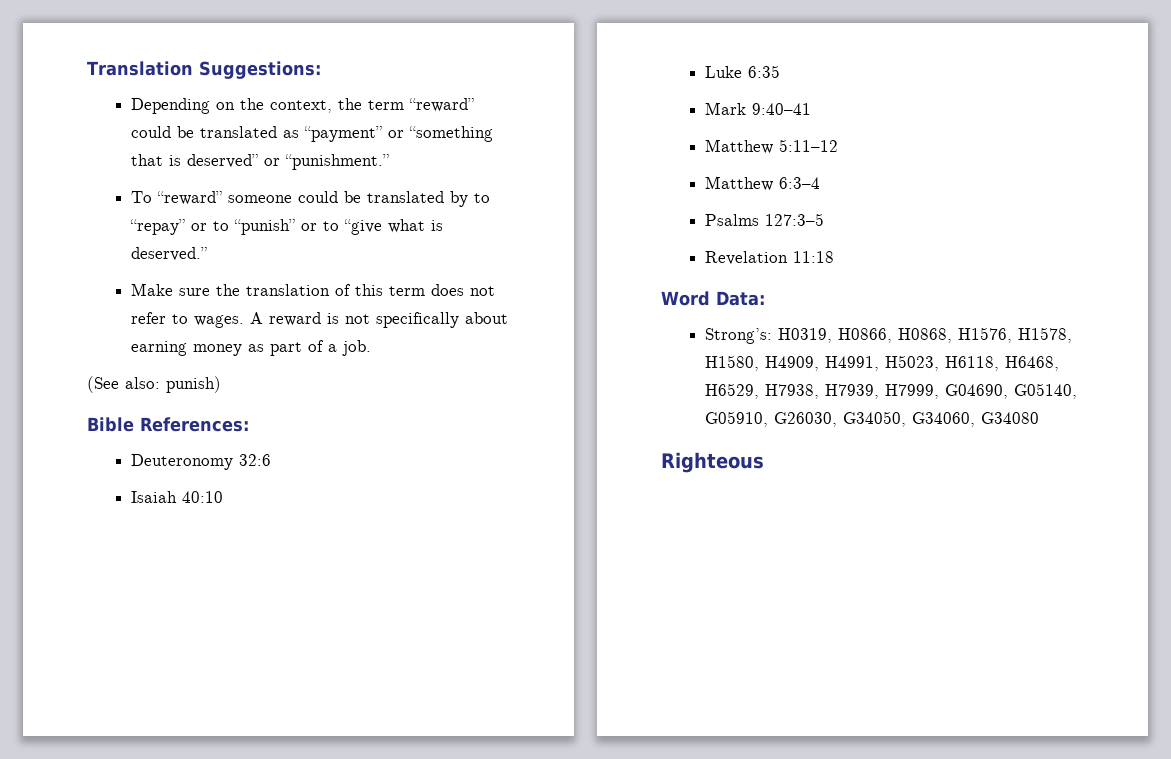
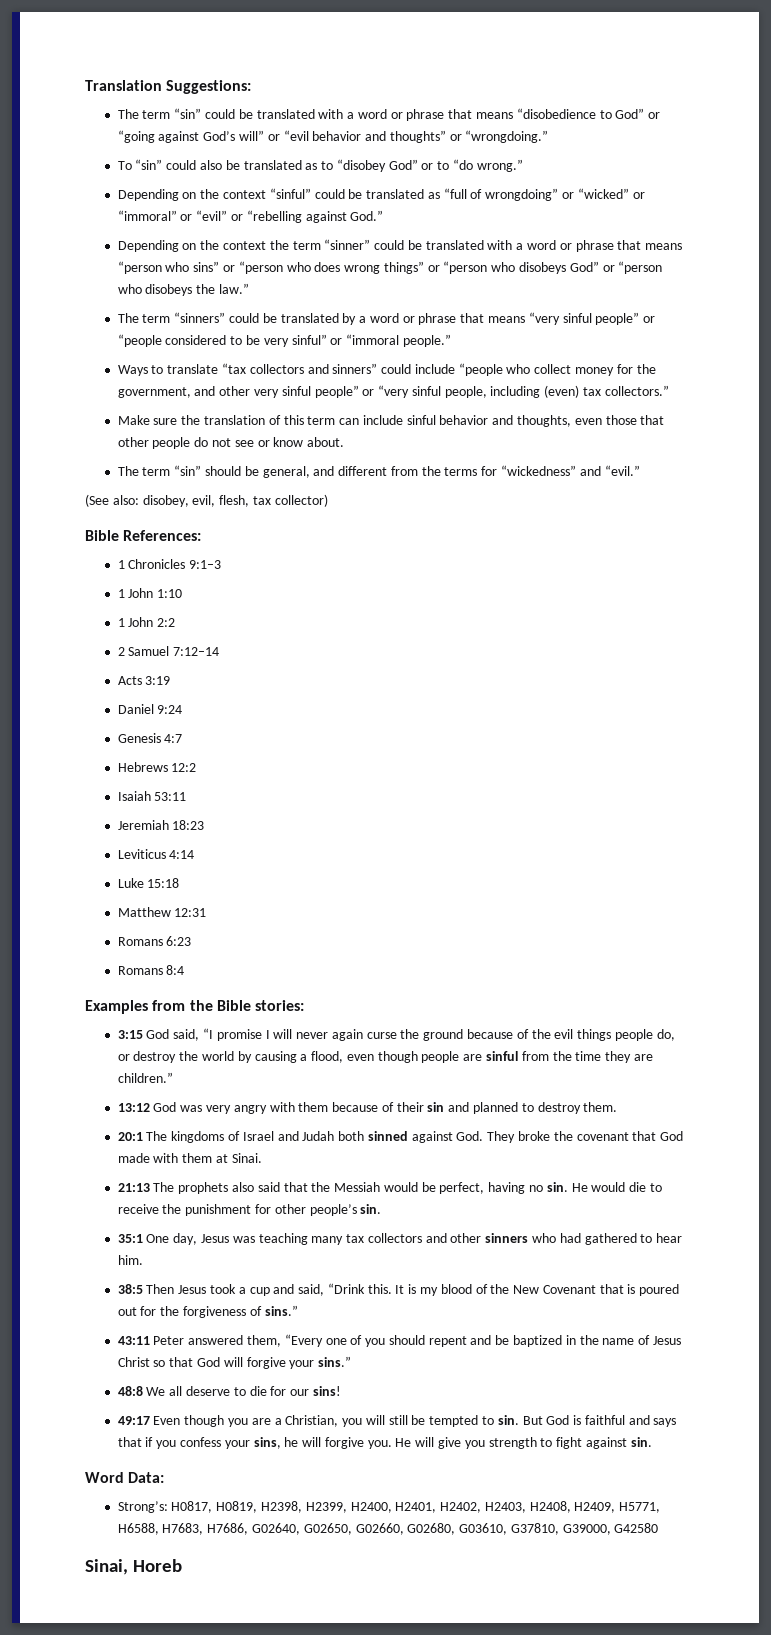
[130,98,474,114] [130,126,493,142] [130,154,389,170] [130,191,490,207] [129,219,443,235] [130,247,207,261] Depending on the context, the term “reward” could be translated as “payment” or “something that is deserved” or “punishment.” // To “reward” someone could be translated by to “repay” or to “punish” or to “give what is deserved.” -> [117,108,661,121] [117,130,549,143] [117,159,523,172] [117,188,645,201] [117,210,384,223] [117,239,683,252] [117,261,663,274] [117,283,249,296] [117,312,656,325] [117,334,451,347] [117,363,656,376] [117,385,669,398] The term “sin” could be translated with a word or phrase that means “disobedience to God” or “going against God’s will” or “evil behavior and thoughts” or “wrongdoing.” // To “sin” could also be translated as to “disobey God” or to “do wrong.” // Depending on the context “sinful” could be translated as “full of wrongdoing” or “wicked” or “immoral” or “evil” or “rebelling against God.” // Depending on the context the term “sinner” could be translated with a word or phrase that means “person who sins” or “person who does wrong things” or “person who disobeys God” or “person who disobeys the law.” // The term “sinners” could be translated by a word or phrase that means “very sinful people” or “people considered to be very sinful” or “immoral people.” // Ways to translate “tax collectors and sinners” could include “people who collect money for the government, and other very sinful people” or “very sinful people, including (even) tax collectors.”
[430,284,495,296] [130,312,508,328] [130,340,371,356] [87,376,221,393] [87,417,249,432] [130,454,271,470] [130,491,223,503] [704,65,780,78] [704,102,811,115] [704,139,838,154] [704,176,820,191] [704,213,824,226] [704,251,834,265] [661,291,765,306] [704,327,1072,344] [704,355,1059,371] [704,383,1077,399] [704,411,1039,427] [661,452,764,473] does not refer to wages. A reward is not specifically about earning money as part of a job. // (See also: punish) // Bible References: // Deuteronomy 32:6 // Isaiah 40:10 // Luke 6:35 // Mark 9:40–41 // Matthew 5:11–12 // Matthew 6:3–4 // Psalms 127:3–5 // Revelation 11:18 // Word Data: // Strong’s: H0319, H0866, H0868, H1576, H1578, H1580, H4909, H4991, H5023, H6118, H6468, H6529, H7938, H7939, H7999, G04690, G05140, G05910, G26030, G34050, G34060, G34080 // Righteous -> [339,415,665,427] [117,437,345,449] [117,465,640,478] [85,494,328,507] [85,530,202,541] [117,559,222,569] [117,588,183,598] [117,617,176,627] [117,646,220,656] [117,676,171,685] [117,704,183,714] [117,733,183,743] [117,762,197,772] [117,791,187,801] [117,820,205,830] [117,849,195,859] [117,878,180,888] [117,907,207,917] [117,936,192,946] [117,965,185,975] [85,1000,305,1014] [117,1028,675,1041] [117,1051,653,1063] [117,1072,173,1083] [117,1102,618,1114] [117,1131,684,1143] [117,1153,262,1163] [117,1182,662,1194] [117,1204,382,1216] [117,1233,683,1245] [117,1255,143,1265] [117,1283,680,1296] [117,1305,298,1318] [117,1334,681,1347] [117,1356,352,1369] [117,1386,341,1396] [117,1415,677,1427] [117,1437,652,1449] [85,1472,165,1483] [117,1501,661,1513] [117,1523,659,1535] [85,1559,183,1575] can include sinful behavior and thoughts, even those that other people do not see or know about. // The term “sin” should be general, and different from the terms for “wickedness” and “evil.” // (See also: disobey, evil, flesh, tax collector) // Bible References: // 1 Chronicles 9:1–3 // 1 John 1:10 // 1 John 2:2 // 2 Samuel 7:12–14 // Acts 3:19 // Daniel 9:24 // Genesis 4:7 // Hebrews 12:2 // Isaiah 53:11 // Jeremiah 18:23 // Leviticus 4:14 // Luke 15:18 // Matthew 12:31 // Romans 6:23 // Romans 8:4 // Examples from the Bible stories: // 3:15 God said, “I promise I will never again curse the ground because of the evil things people do, or destroy the world by causing a flood, even though people are sinful from the time they are children.” // 13:12 God was very angry with them because of their sin and planned to destroy them. // 20:1 The kingdoms of Israel and Judah both sinned against God. They broke the covenant that God made with them at Sinai. // 21:13 The prophets also said that the Messiah would be perfect, having no sin. He would die to receive the punishment for other people’s sin. // 35:1 One day, Jesus was teaching many tax collectors and other sinners who had gathered to hear him. // 38:5 Then Jesus took a cup and said, “Drink this. It is my blood of the New Covenant that is poured out for the forgiveness of sins.” // 43:11 Peter answered them, “Every one of you should repent and be baptized in the name of Jesus Christ so that God will forgive your sins.” // 48:8 We all deserve to die for our sins! // 49:17 Even though you are a Christian, you will still be tempted to sin. But God is faithful and says that if you confess your sins, he will forgive you. He will give you strength to fight against sin. // Word Data: // Strong’s: H0817, H0819, H2398, H2399, H2400, H2401, H2402, H2403, H2408, H2409, H5771, H6588, H7683, H7686, G02640, G02650, G02660, G02680, G03610, G37810, G39000, G42580 // Sinai, Horeb

